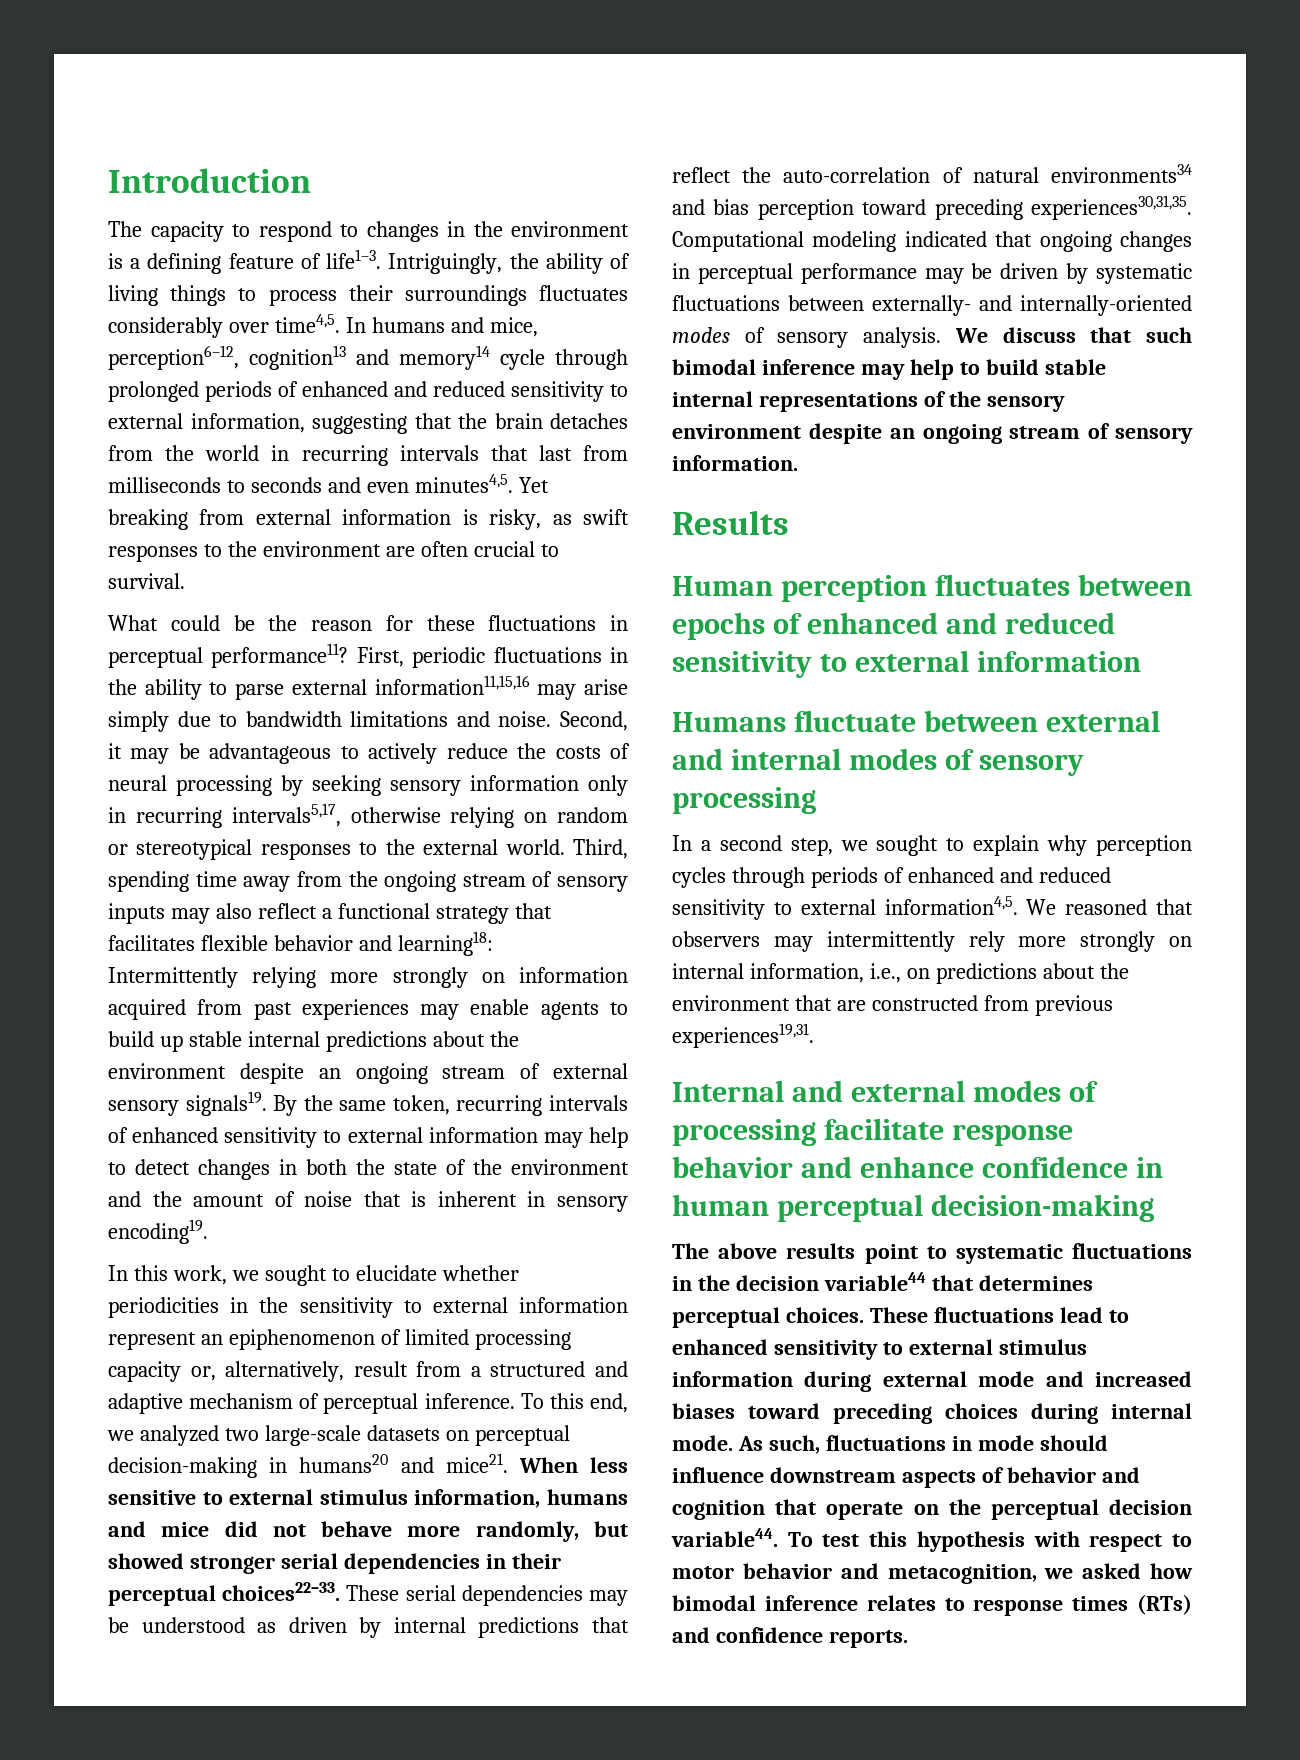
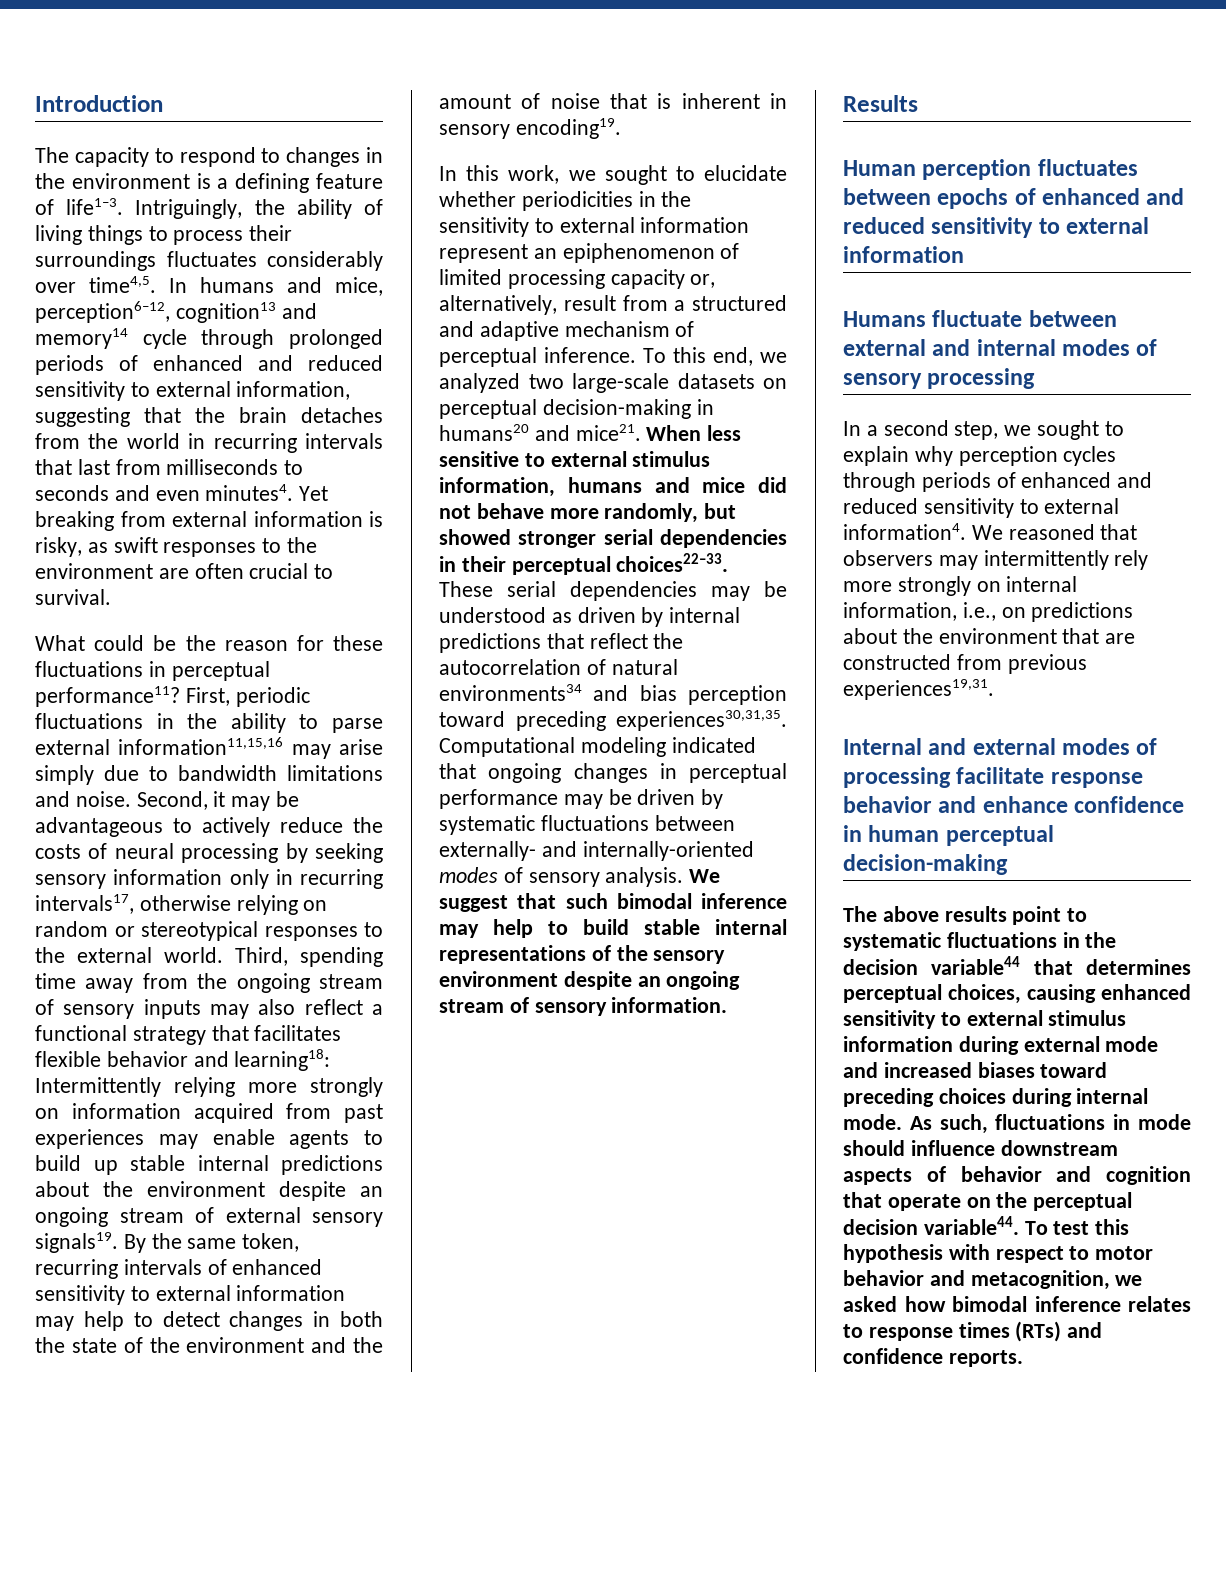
[414,474,513,493] minutes4,5. -> [205,484,294,501] minutes4.
[231,803,341,827] intervals5,17, -> [35,894,134,914] intervals17,
[783,167,931,183] auto-correlation -> [439,659,581,675] autocorrelation
[1002,327,1076,343] discuss -> [439,895,508,912] suggest
[884,896,1018,915] information4,5. -> [843,523,966,540] information4.
[785,1307,1129,1323] choices. These fluctuations lead to -> [948,984,1096,1004] choices, causing

